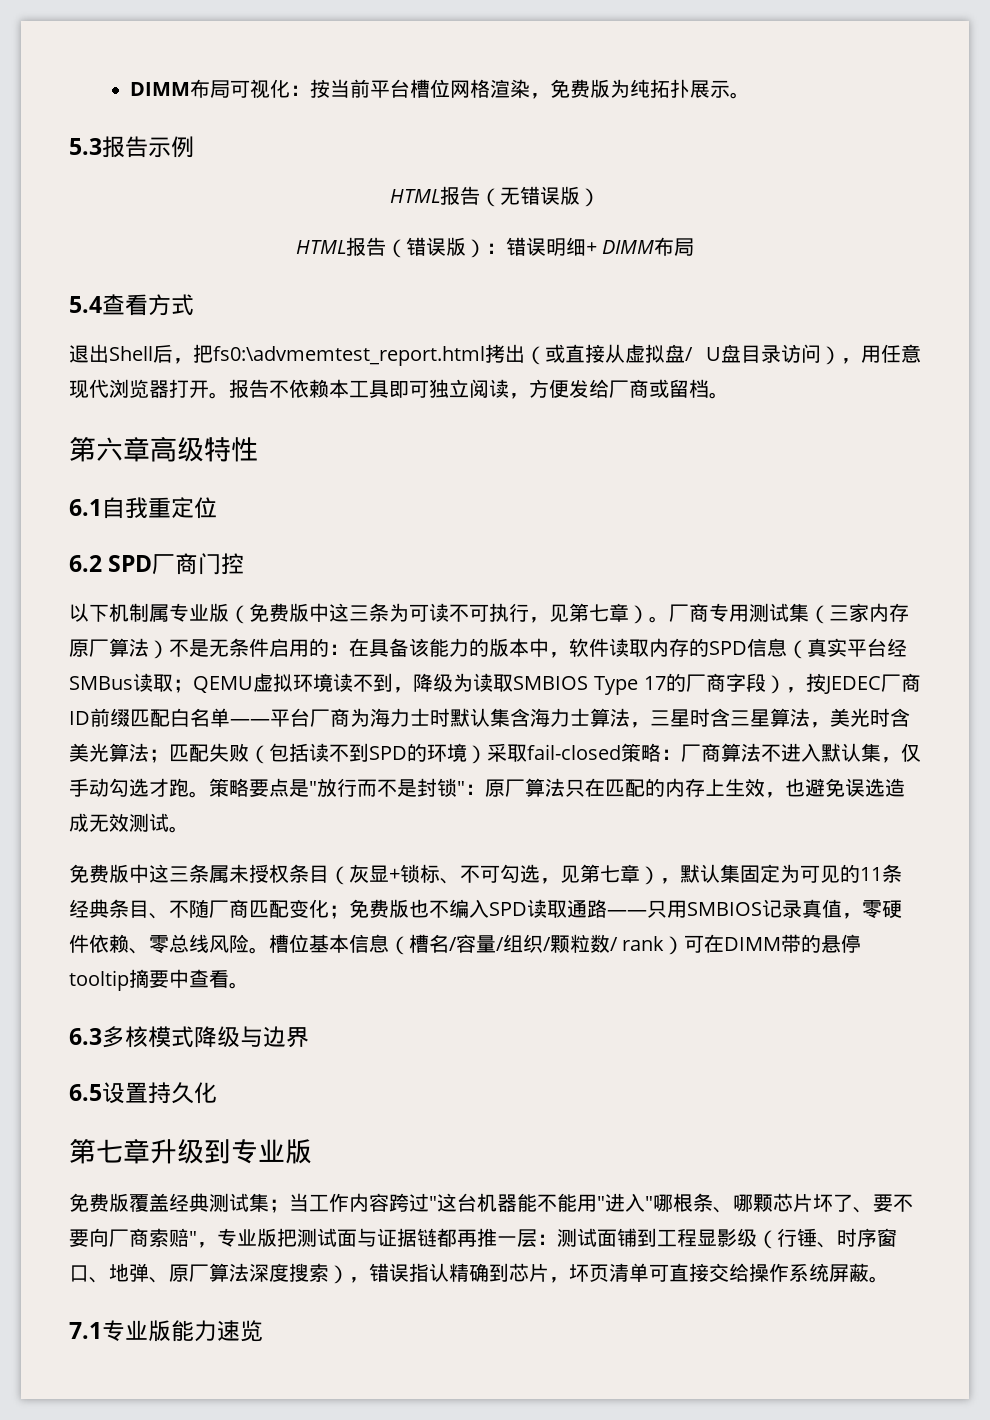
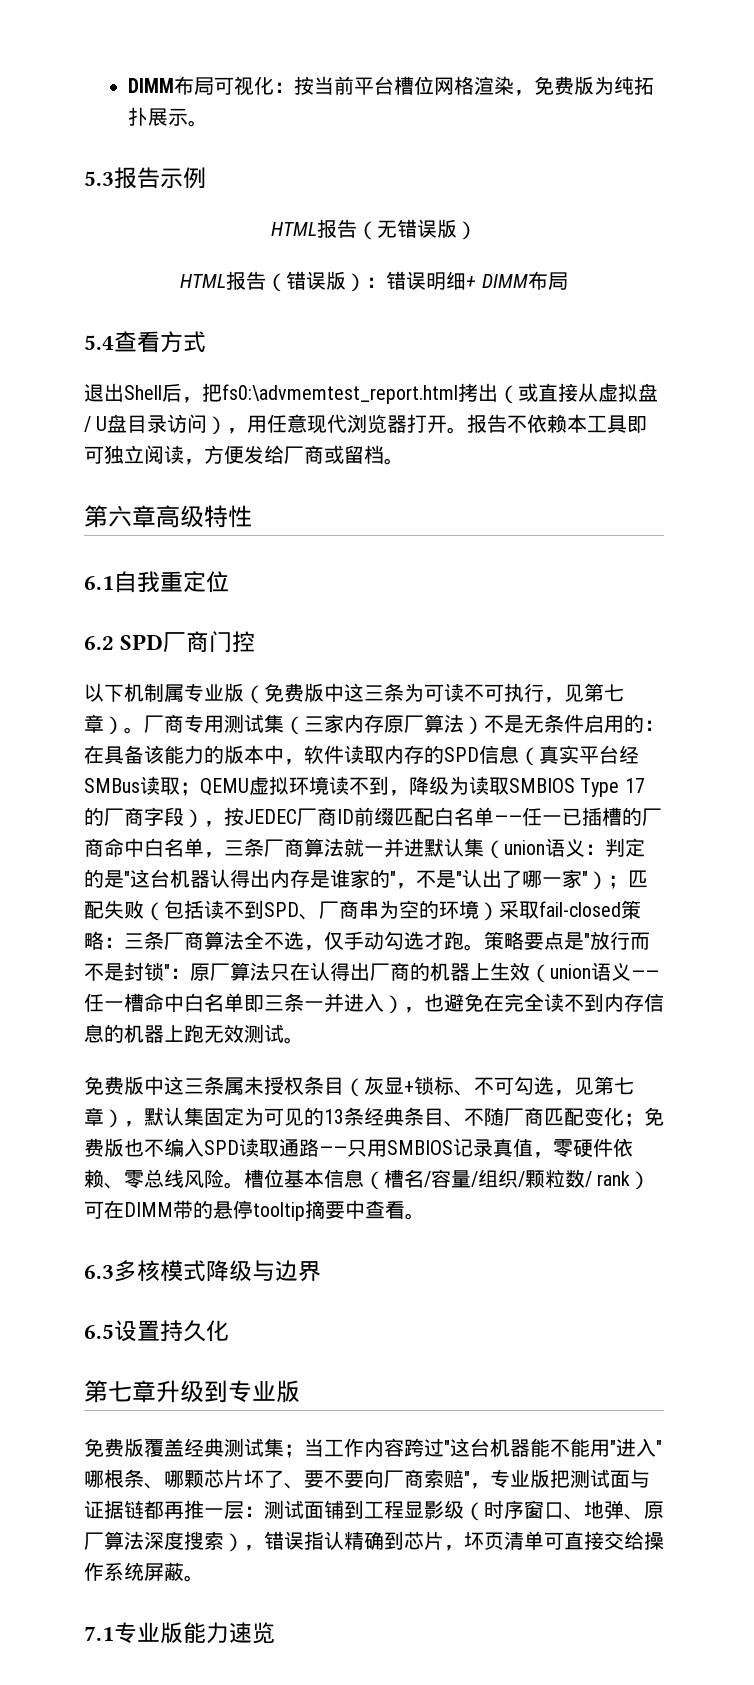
[270,708,910,728] [69,743,149,762] 平台厂商为海力士时默认集含海力士算法，三星时含三星算法，美光时含美光算法 -> [522,807,662,826] [84,838,645,859] [84,869,608,890] 任一已插槽的厂商命中白名单，三条厂商算法就一并进默认集（union语义：判定的是"这台机器认得出内存是谁家的"，不是"认出了哪一家"）
(407, 753) none -> [299,900,419,920] 、厂商串为空
[681,743,881,762] 厂商算法不进入默认集 -> [124,931,304,950] 三条厂商算法全不选
[605,778,905,798] [69,813,89,832] 匹配的内存上生效，也避免误选造成 -> [310,962,659,983] [84,993,664,1014] [84,1024,204,1043] 认得出厂商的机器上生效（union语义——任一槽命中白名单即三条一并进入），也避免在完全读不到内存信息的机器上跑
[860,867,882,881] 11 -> [324,1109,344,1124] 13
[777,1228,837,1248] 行锤、 -> (484, 1511) none

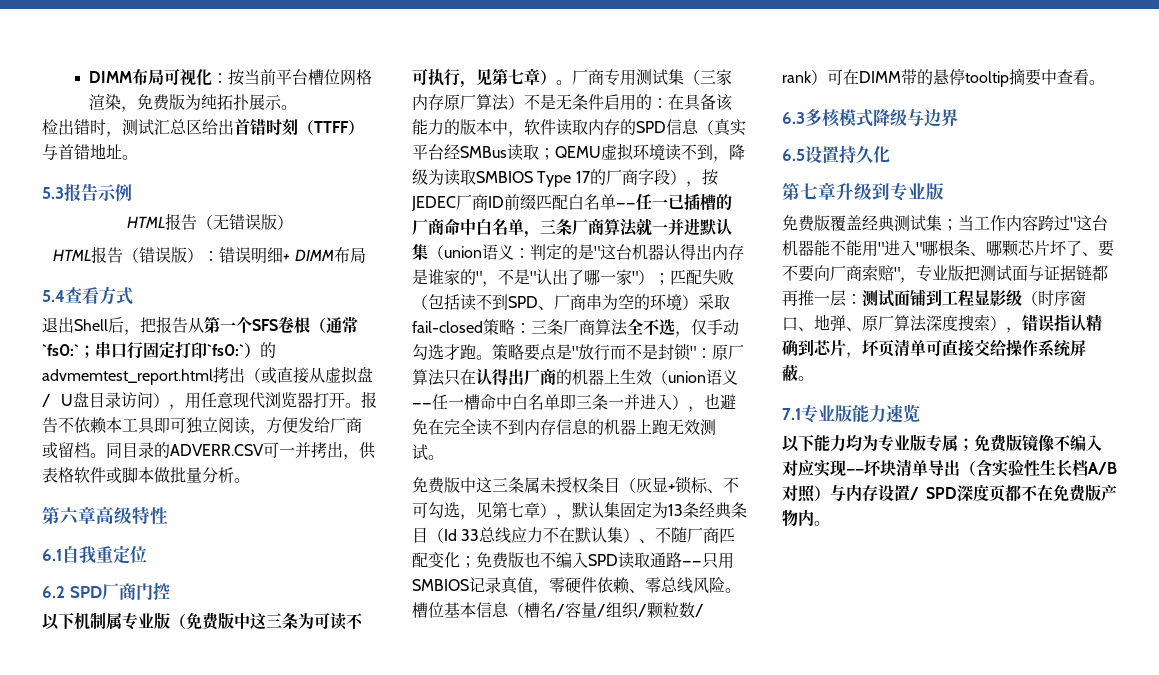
(209, 123) none -> [42,118,364,137] [42,143,138,160] // 检出错时，测试汇总区给出首错时刻（TTFF）与首错地址。
[222,384,458,404] fs0:\advmemtest_report.html -> [156,316,358,334] [42,341,276,359] [42,369,213,385] 报告从第一个SFS卷根（通常`fs0:`；串口行固定打印`fs0:`）的advmemtest_report.html
(404, 461) none -> [106,442,376,460] [42,467,250,484] 同目录的ADVERR.CSV可一并拷出，供表格软件或脚本做批量分析。
[264,1107,324,1126] 可见的 -> (668, 510) none
(444, 1117) none -> [428,527,640,543] （Id 33总线应力不在默认集）
(275, 1633) none -> [782,434,1102,452] [782,459,1117,477] [782,484,1117,503] [782,509,830,526] // 以下能力均为专业版专属；免费版镜像不编入对应实现——坏块清单导出（含实验性生长档A/B对照）与内存设置/ SPD深度页都不在免费版产物内。

